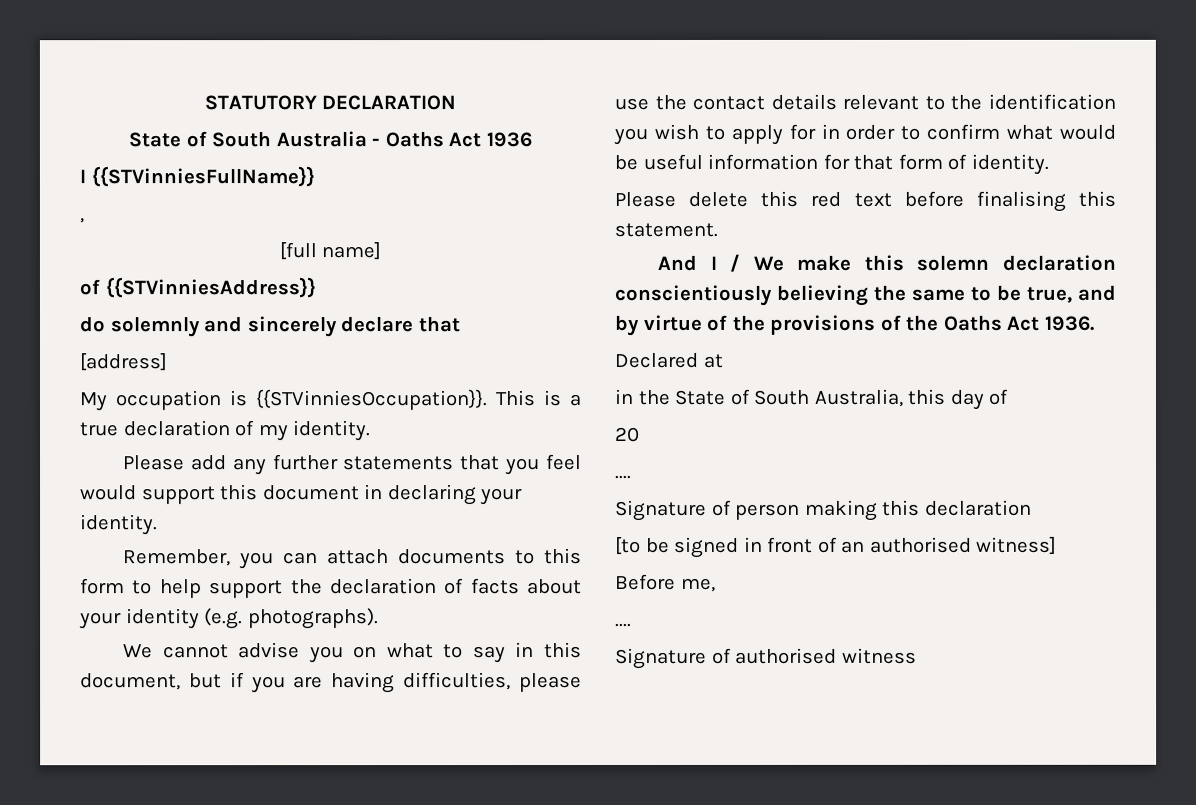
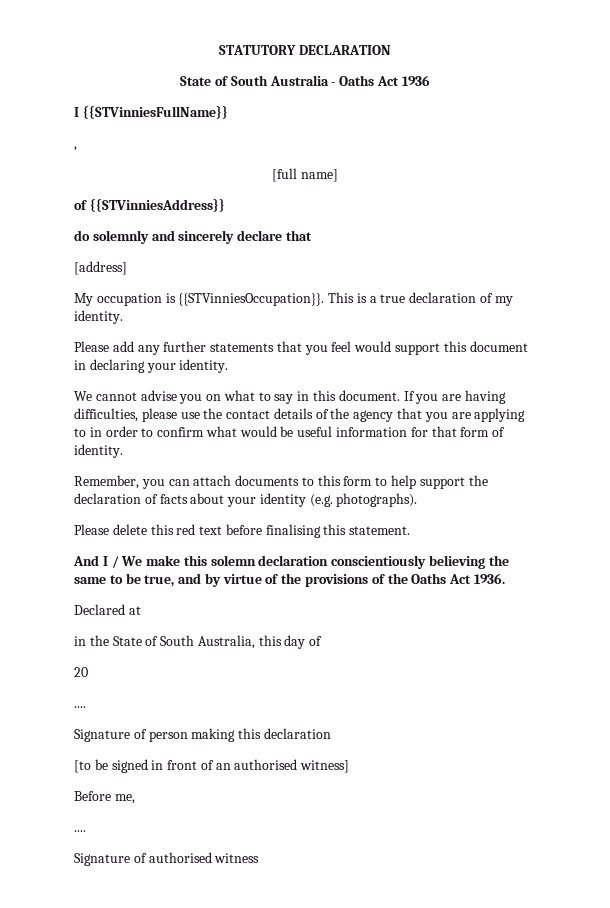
(158, 525) none -> [74,390,506,404] [74,408,526,422] [74,426,506,437] [74,444,123,458] // We cannot advise you on what to say in this document. If you are having difficulties, please use the contact details of the agency that you are applying to in order to confirm what would be useful information for that form of identity.
[123,642,582,664] [80,672,582,694] [614,93,1116,110] [613,123,1116,145] [614,153,1049,175] // We cannot advise you on what to say in this document, but if you are having difficulties, please use the contact details relevant to the identification you wish to apply for in order to confirm what would be useful information for that form of identity. -> (418, 500) none

